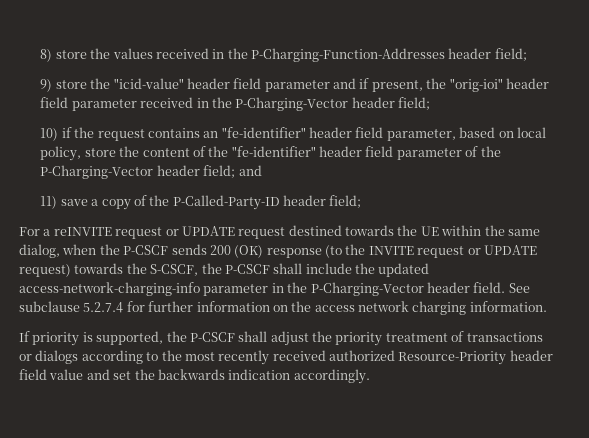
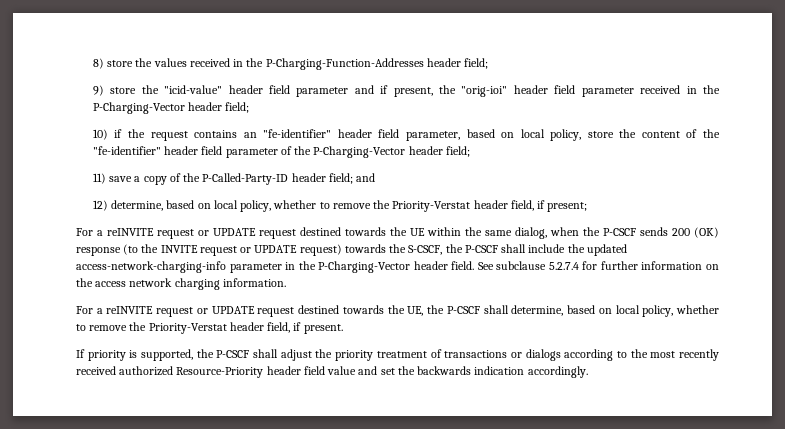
[238,165,262,176] and -> (470, 151) none
(362, 201) none -> [356,173,376,182] [92,200,588,212] and // 12) determine, based on local policy, whether to remove the Priority-Verstat header field, if present;
(547, 306) none -> [76,305,719,317] [76,322,343,334] // For a reINVITE request or UPDATE request destined towards the UE, the P-CSCF shall determine, based on local policy, whether to remove the Priority-Verstat header field, if present.

